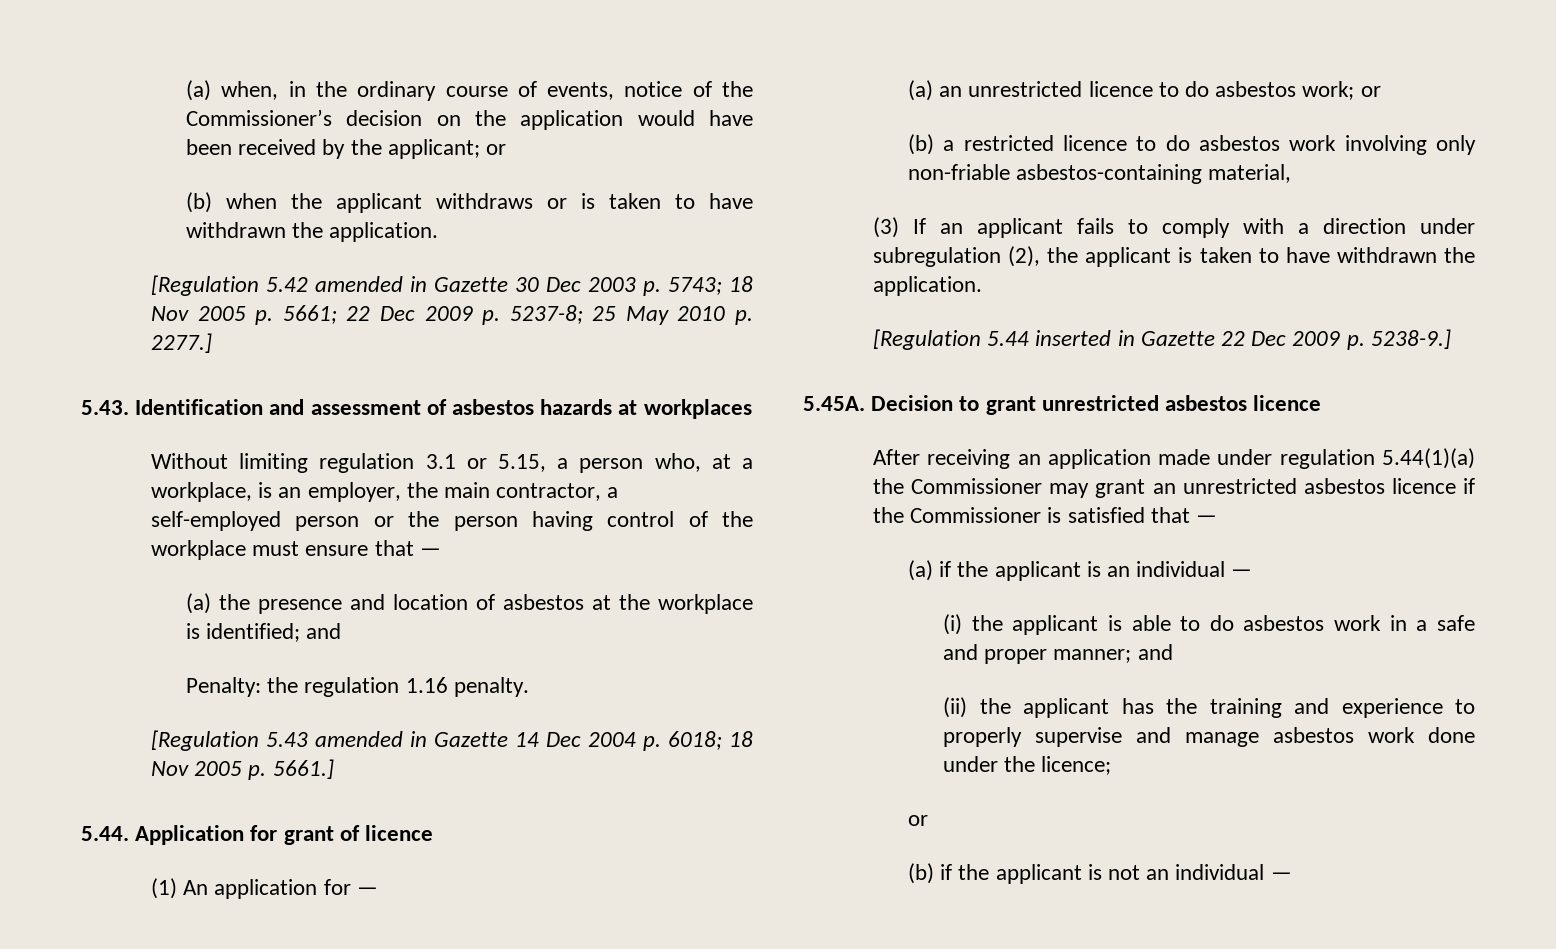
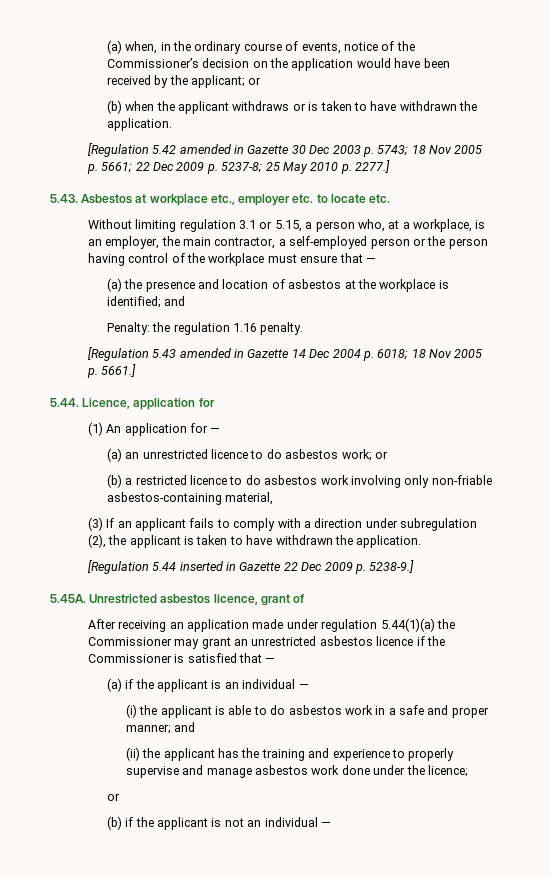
[135,399,752,419] Identification and assessment of asbestos hazards at workplaces -> [81,194,391,206] Asbestos at workplace etc., employer etc. to locate etc.
[135,825,434,845] Application for grant of licence -> [82,398,215,410] Licence, application for
[871,395,1322,415] Decision to grant unrestricted asbestos licence -> [89,594,305,606] Unrestricted asbestos licence, grant of

